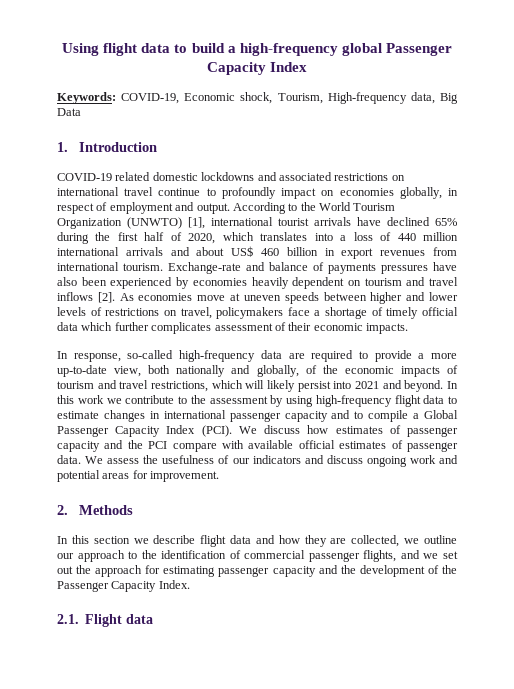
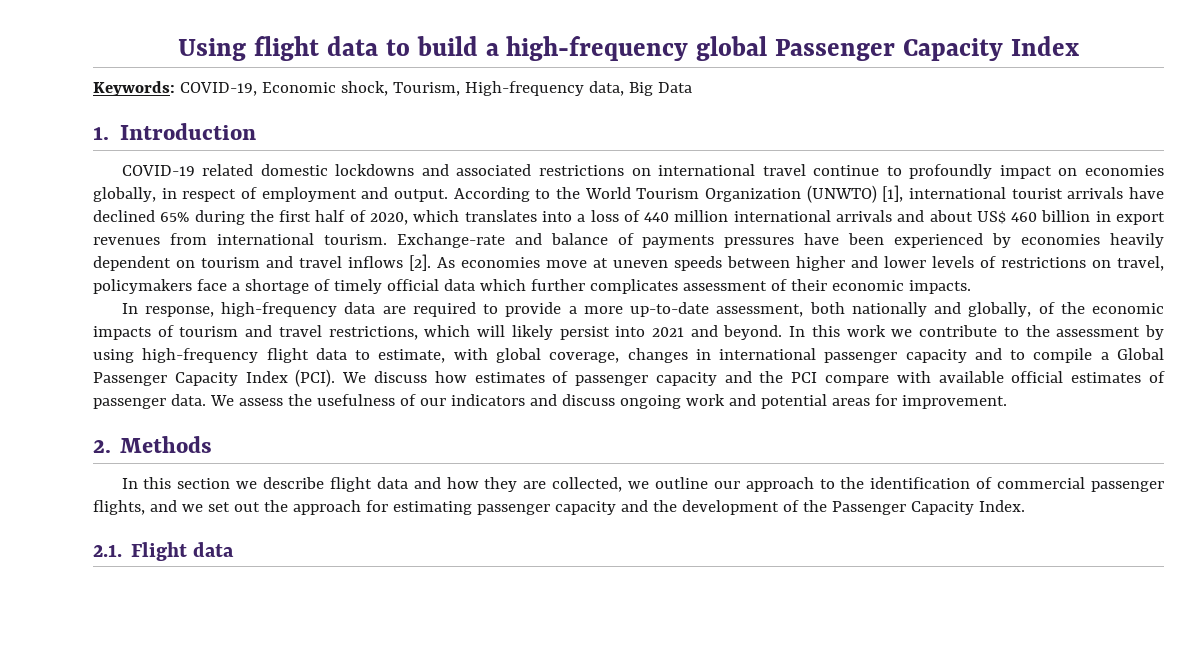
[57,277,77,286] also -> (840, 239) none
[127,350,174,359] so-called -> (214, 311) none
[114,366,142,377] view, -> [716,304,804,317] assessment,
[57,411,99,419] estimate -> [378,348,620,363] estimate, with global coverage,

